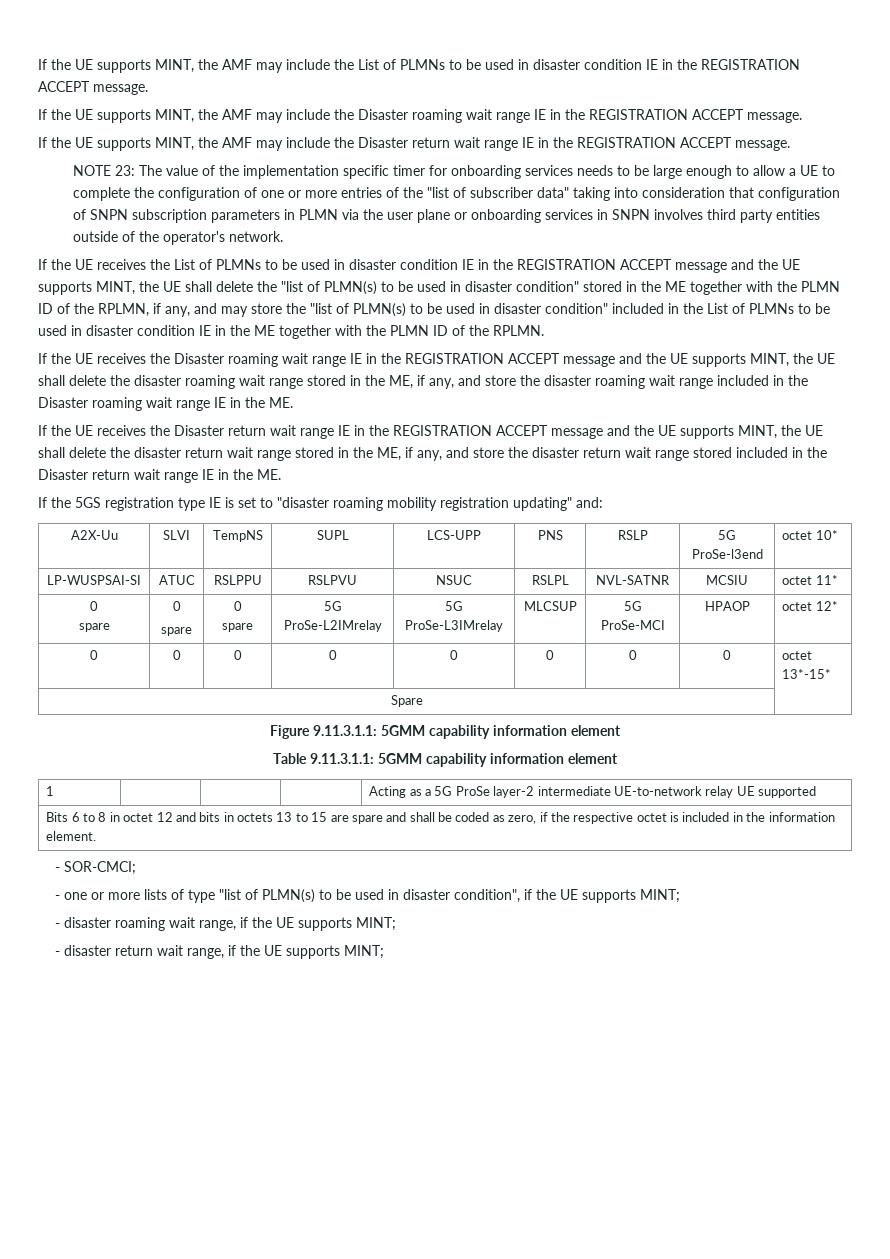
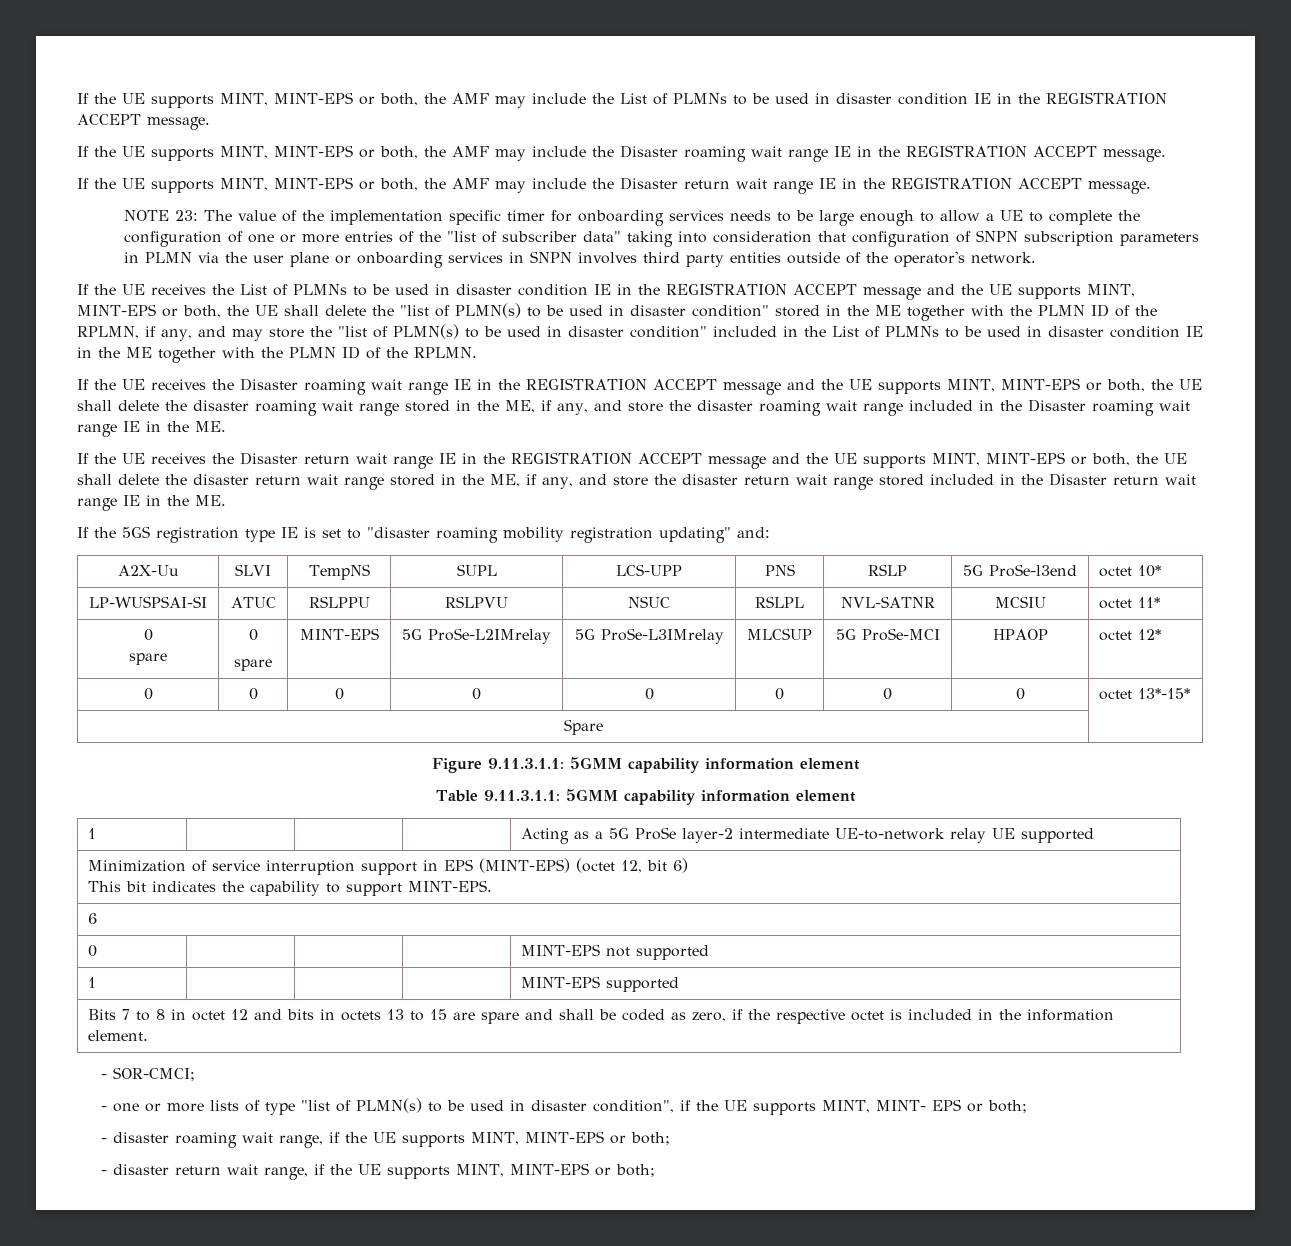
[38,59,194,73] If the UE supports MINT, -> [77,92,418,108] If the UE supports MINT, MINT-EPS or both,
(194, 116) none -> [273,145,418,159] MINT-EPS or both,
(194, 144) none -> [273,177,418,191] MINT-EPS or both,
(135, 288) none -> [77,304,221,318] MINT-EPS or both,
(789, 360) none -> [1000,378,1145,392] MINT-EPS or both,
(777, 432) none -> [985,452,1130,466] MINT-EPS or both,
[233,601,242,611] [222,623,253,632] 0 // spare -> [299,628,379,640] MINT-EPS
(817, 792) none -> [88,858,689,875] [88,880,493,896] [88,913,98,924] [88,945,98,957] [521,944,710,960] [88,977,97,988] [521,976,680,992] // Minimization of service interruption support in EPS (MINT-EPS) (octet 12, bit 6) // This bit indicates the capability to support MINT-EPS. // 6 // 0 | | | | MINT-EPS not supported // 1 | | | | MINT-EPS supported
[71,812,80,822] 6 -> [122,1009,131,1020] 7
[640,889,681,903] MINT; -> [821,1099,1027,1113] MINT, MINT- EPS or both;
[356,917,397,931] MINT; -> [470,1131,670,1145] MINT, MINT-EPS or both;
[344,945,385,959] MINT; -> [455,1163,655,1177] MINT, MINT-EPS or both;

